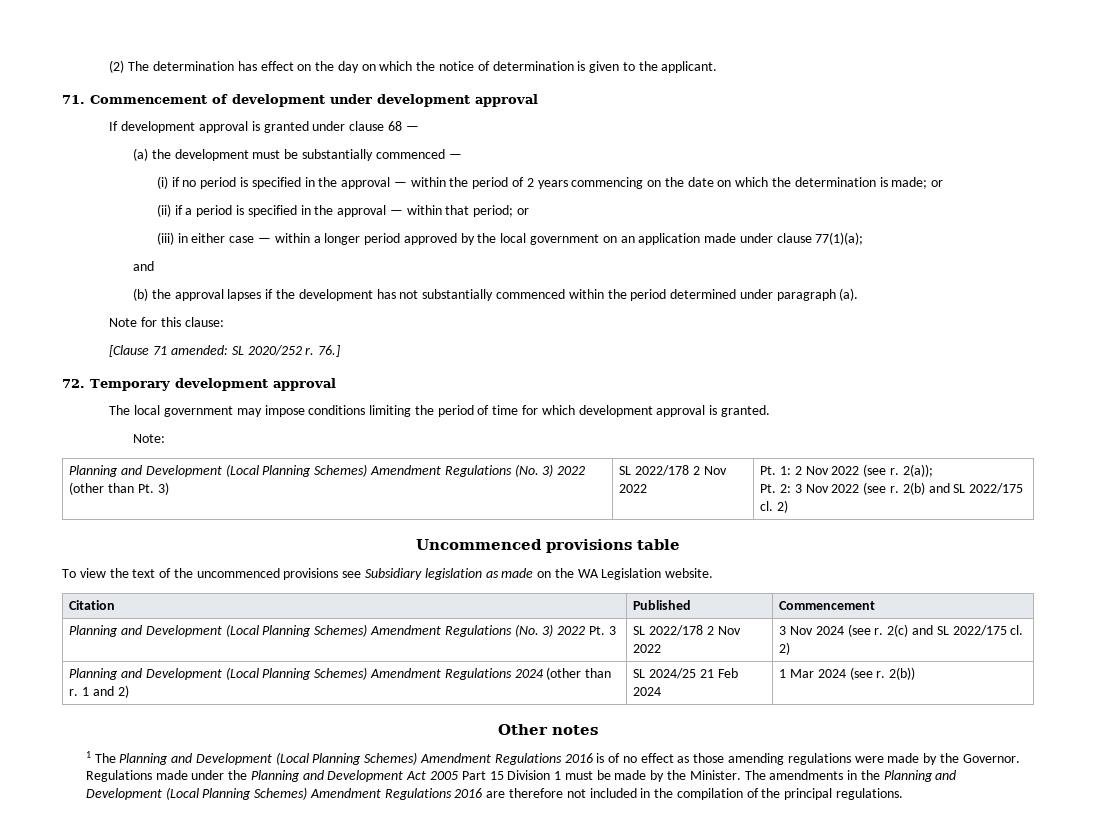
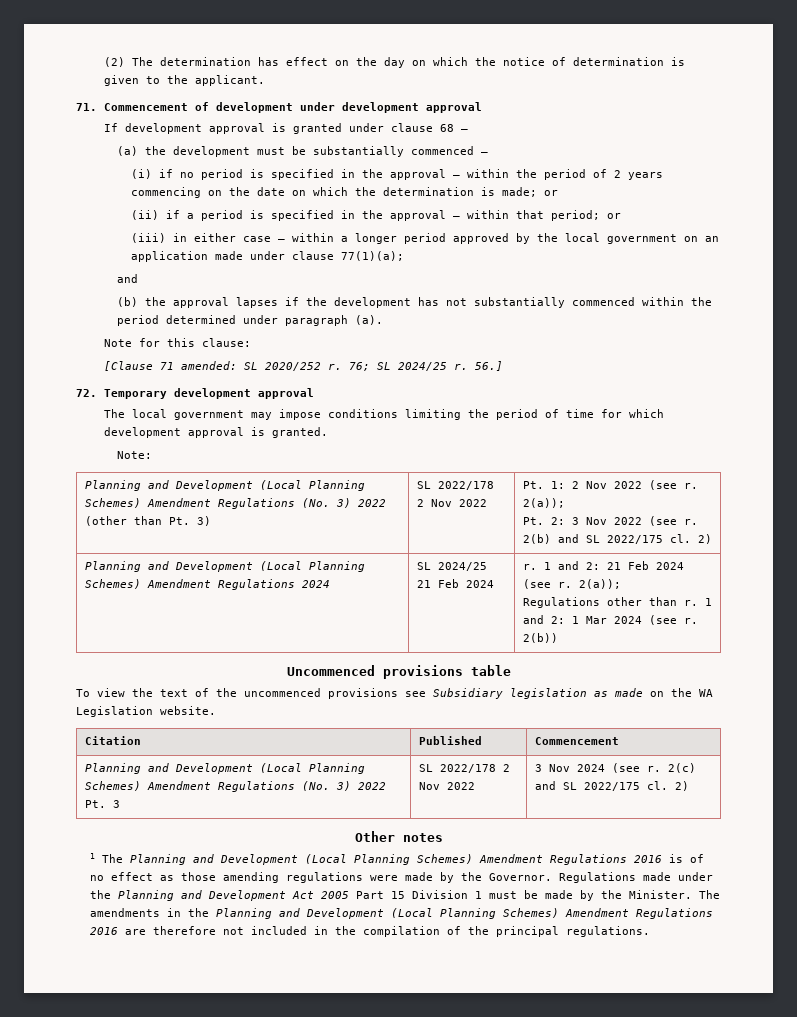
[318,345,341,357] 76.] -> [348,361,503,371] 76; SL 2024/25 r. 56.]
(789, 506) none -> [84,561,365,572] [84,579,330,590] [416,562,487,571] [416,579,494,588] [522,561,684,570] [522,579,621,589] [522,597,712,608] [522,615,698,625] [522,633,558,643] // Planning and Development (Local Planning Schemes) Amendment Regulations 2024 | SL 2024/25 21 Feb 2024 | r. 1 and 2: 21 Feb 2024 (see r. 2(a)); // Regulations other than r. 1 and 2: 1 Mar 2024 (see r. 2(b))
[69,667,612,680] [69,685,129,698] [633,668,738,679] [633,687,662,696] [779,667,916,680] // Planning and Development (Local Planning Schemes) Amendment Regulations 2024 (other than r. 1 and 2) | SL 2024/25 21 Feb 2024 | 1 Mar 2024 (see r. 2(b)) -> (689, 786) none

